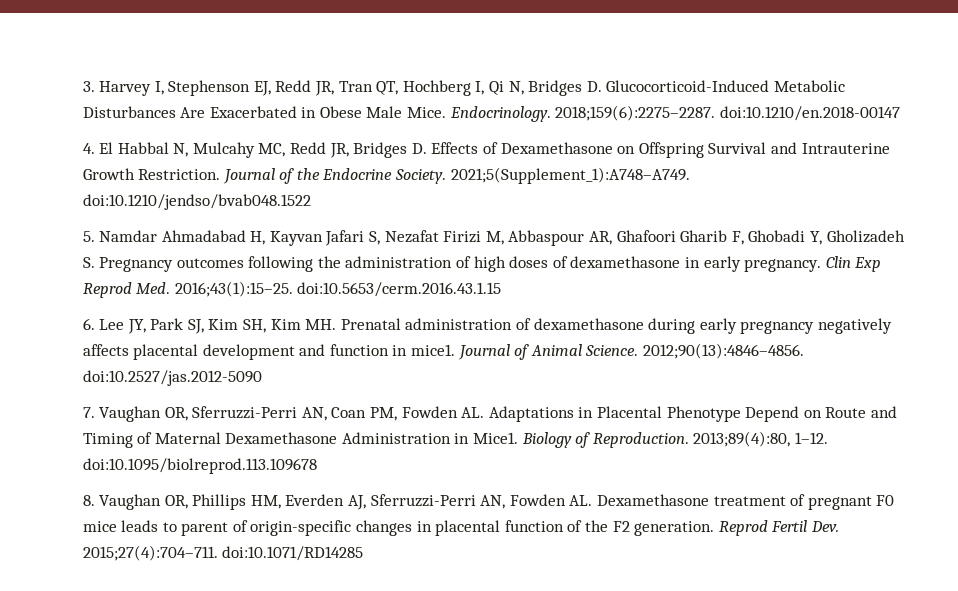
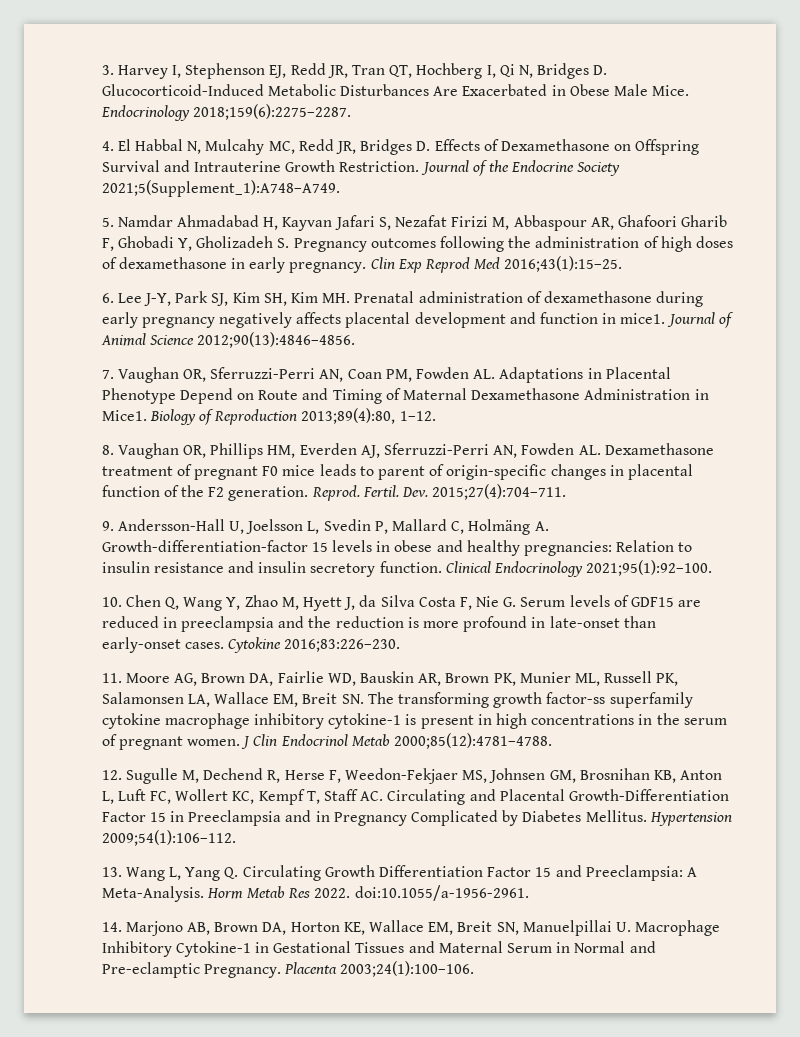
[449,106,551,122] Endocrinology. -> [100,105,190,121] Endocrinology
[719,106,900,121] doi:10.1210/en.2018-00147 -> (351, 112) none
[395,169,447,184] Society. -> [577,162,621,176] Society
[82,194,311,210] doi:10.1210/jendso/bvab048.1522 -> (340, 188) none
[136,282,171,294] Med. -> [474,257,501,269] Med
[297,282,502,297] doi:10.5653/cerm.2016.43.1.15 -> (623, 264) none
[127,319,146,334] JY, -> [144,293,172,306] J-Y,
[585,345,639,356] Science. -> [149,335,194,345] Science
[82,370,262,386] doi:10.2527/jas.2012-5090 -> (356, 340) none
[592,432,689,448] Reproduction. -> [214,409,298,425] Reproduction
[82,458,317,474] doi:10.1095/biolreprod.113.109678 -> (436, 416) none
[718,520,808,536] Reprod Fertil -> [311,485,399,501] Reprod. Fertil.
[222,546,364,561] doi:10.1071/RD14285 -> [101,519,549,535] [101,540,693,556] [101,560,713,577] [101,595,702,611] [101,616,656,632] [101,637,401,653] [101,671,679,686] [101,692,693,708] [101,713,727,729] [101,733,552,750] [101,768,723,784] [101,789,729,805] [101,810,732,826] [101,830,236,846] [101,865,697,881] [101,885,529,902] [101,920,721,936] [101,941,656,957] [101,961,475,978] // 9. Andersson-Hall U, Joelsson L, Svedin P, Mallard C, Holmäng A. Growth-differentiation-factor 15 levels in obese and healthy pregnancies: Relation to insulin resistance and insulin secretory function. Clinical Endocrinology 2021;95(1):92–100. // 10. Chen Q, Wang Y, Zhao M, Hyett J, da Silva Costa F, Nie G. Serum levels of GDF15 are reduced in preeclampsia and the reduction is more profound in late-onset than early-onset cases. Cytokine 2016;83:226–230. // 11. Moore AG, Brown DA, Fairlie WD, Bauskin AR, Brown PK, Munier ML, Russell PK, Salamonsen LA, Wallace EM, Breit SN. The transforming growth factor-ss superfamily cytokine macrophage inhibitory cytokine-1 is present in high concentrations in the serum of pregnant women. J Clin Endocrinol Metab 2000;85(12):4781–4788. // 12. Sugulle M, Dechend R, Herse F, Weedon-Fekjaer MS, Johnsen GM, Brosnihan KB, Anton L, Luft FC, Wollert KC, Kempf T, Staff AC. Circulating and Placental Growth-Differentiation Factor 15 in Preeclampsia and in Pregnancy Complicated by Diabetes Mellitus. Hypertension 2009;54(1):106–112. // 13. Wang L, Yang Q. Circulating Growth Differentiation Factor 15 and Preeclampsia: A Meta-Analysis. Horm Metab Res 2022. doi:10.1055/a-1956-2961. // 14. Marjono AB, Brown DA, Horton KE, Wallace EM, Breit SN, Manuelpillai U. Macrophage Inhibitory Cytokine-1 in Gestational Tissues and Maternal Serum in Normal and Pre-eclamptic Pregnancy. Placenta 2003;24(1):100–106.

